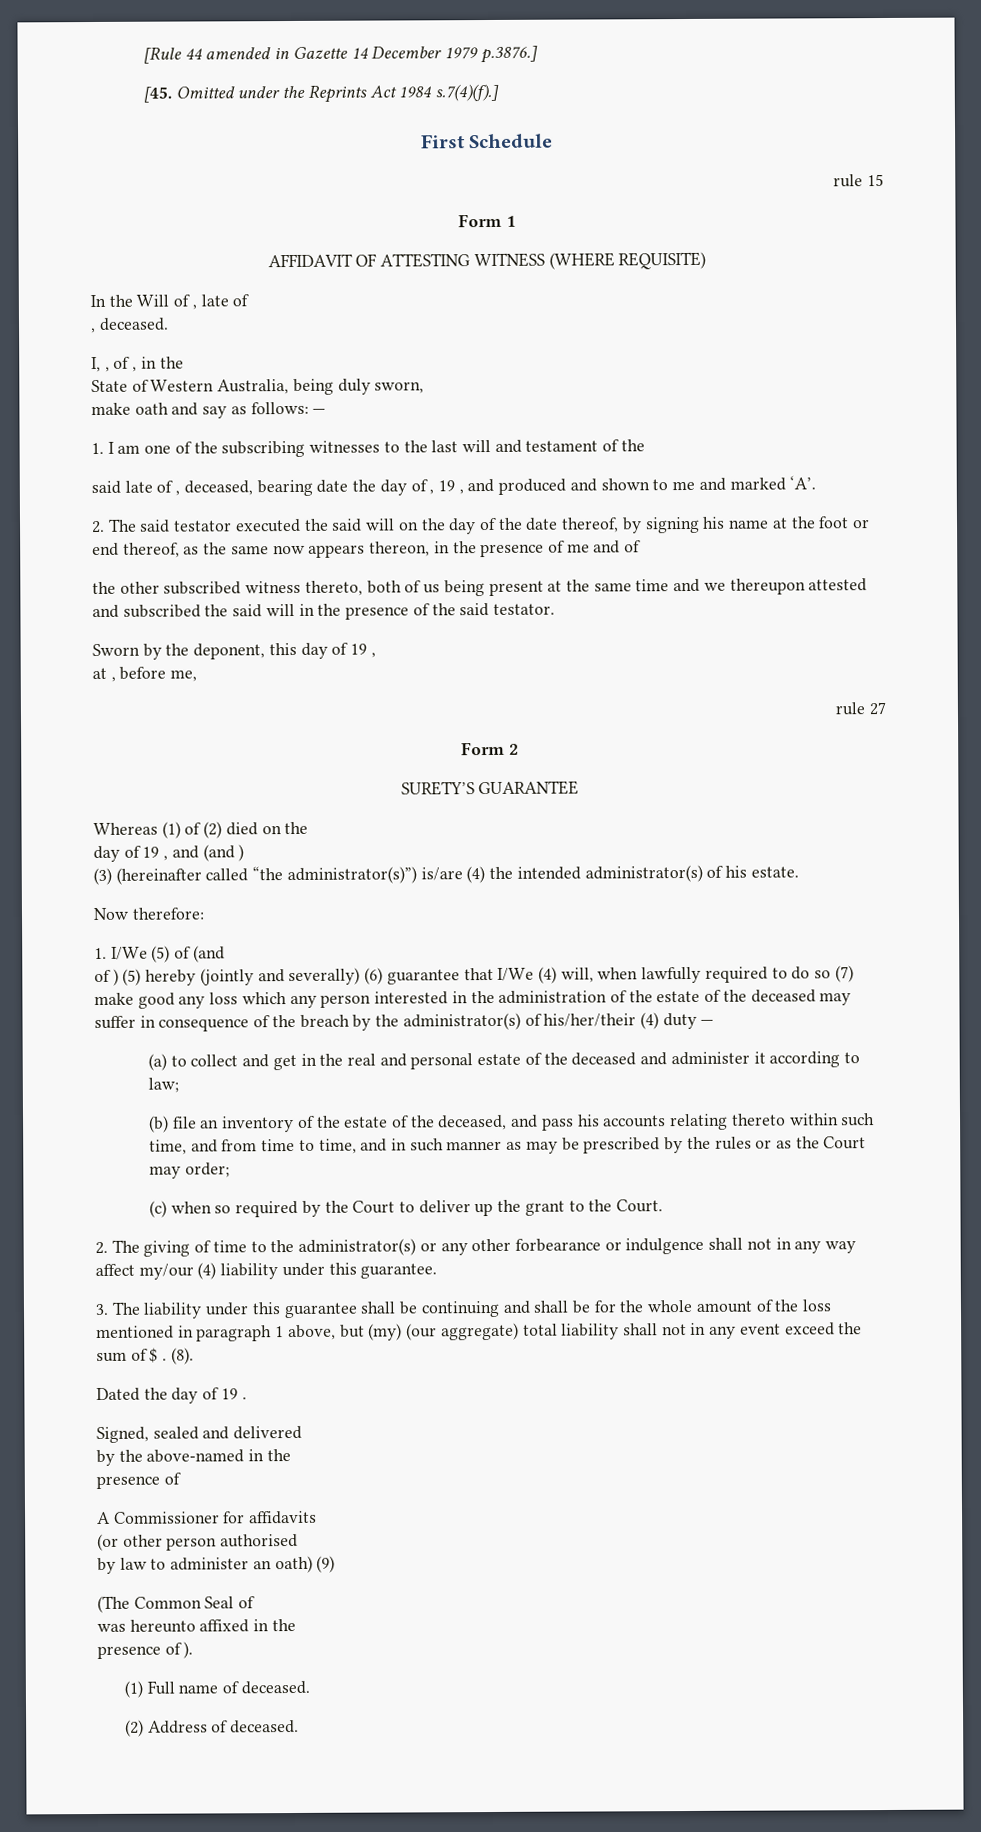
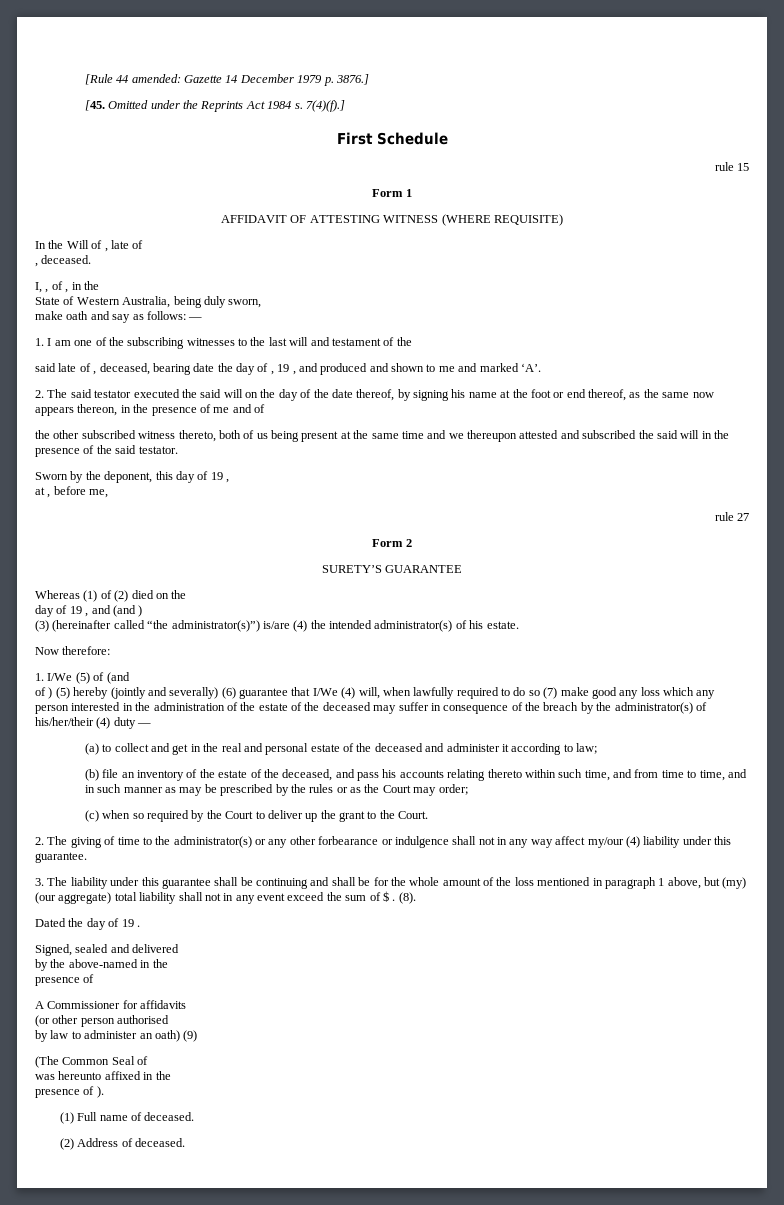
[205,47,291,60] amended in -> [131,74,181,83] amended:
[479,45,538,64] p.3876.] -> [323,74,369,86] p. 3876.]
[434,83,499,102] s.7(4)(f).] -> [294,100,345,112] s. 7(4)(f).]

